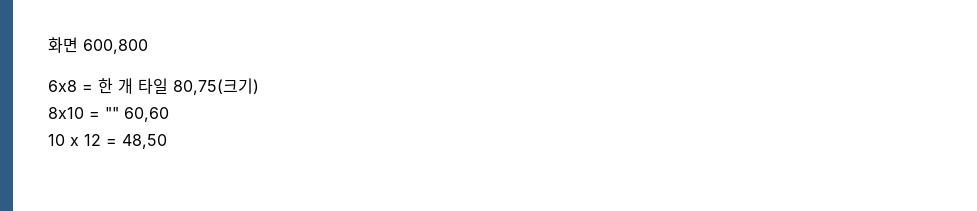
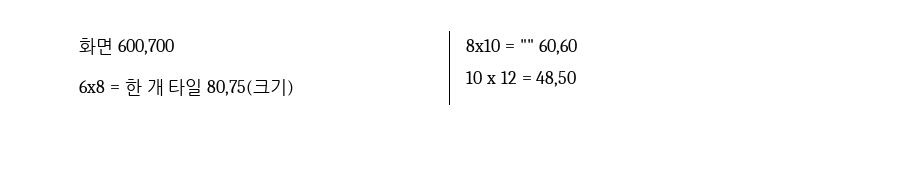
[83,39,148,54] 600,800 -> [117,39,174,55] 600,700

